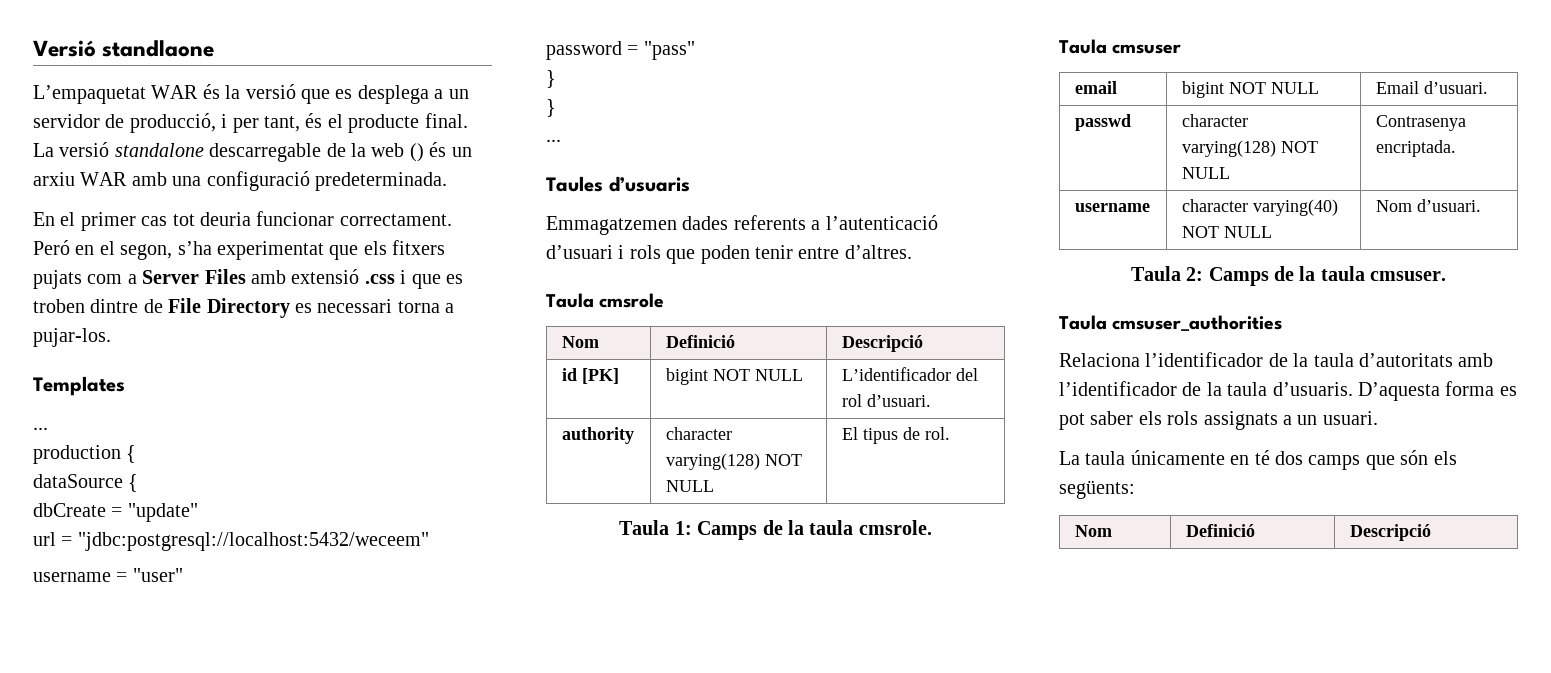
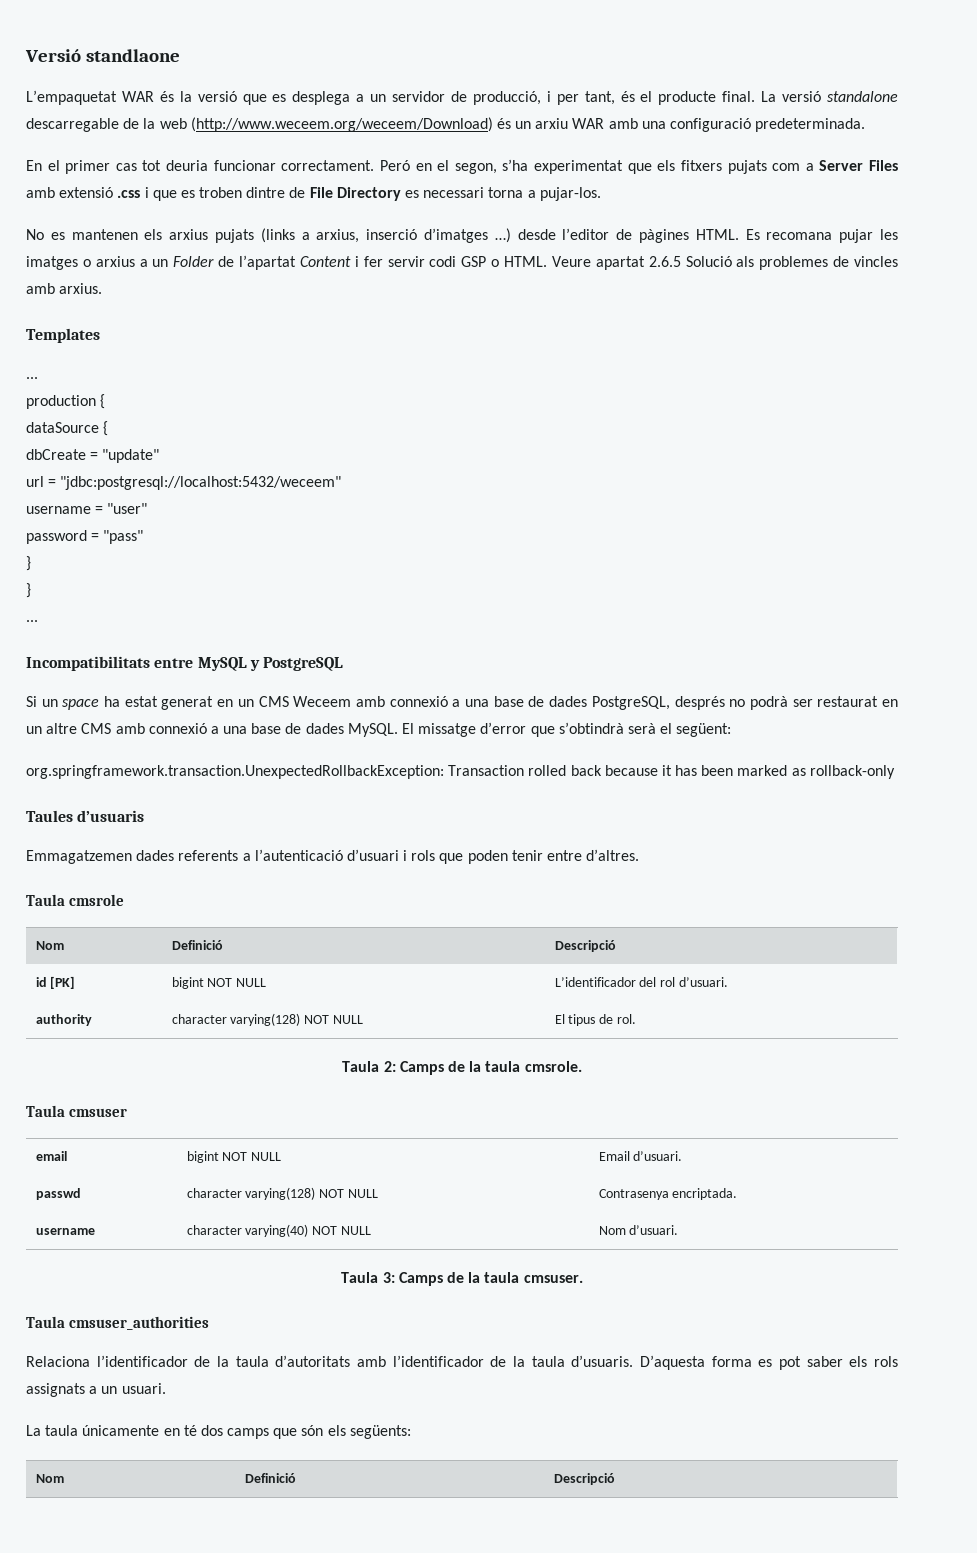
[409,143,424,162] () -> [190,117,493,132] (http://www.weceem.org/weceem/Download)
(111, 337) none -> [26,228,898,243] [26,255,898,270] [26,283,103,294] // No es mantenen els arxius pujats (links a arxius, inserció d’imatges …) desde l’editor de pàgines HTML. Es recomana pujar les imatges o arxius a un Folder de l’apartat Content i fer servir codi GSP o HTML. Veure apartat 2.6.5 Solució als problemes de vincles amb arxius.
(561, 140) none -> [26,656,344,671] [26,696,898,710] [26,722,732,737] [26,765,895,779] // Incompatibilitats entre MySQL y PostgreSQL // Si un space ha estat generat en un CMS Weceem amb connexió a una base de dades PostgreSQL, després no podrà ser restaurat en un altre CMS amb connexió a una base de dades MySQL. El missatge d’error que s’obtindrà serà el següent: // org.springframework.transaction.UnexpectedRollbackException: Transaction rolled back because it has been marked as rollback-only
[674,521,692,535] 1: -> [383,1061,396,1072] 2:
[1186,267,1204,281] 2: -> [382,1272,395,1283] 3:

